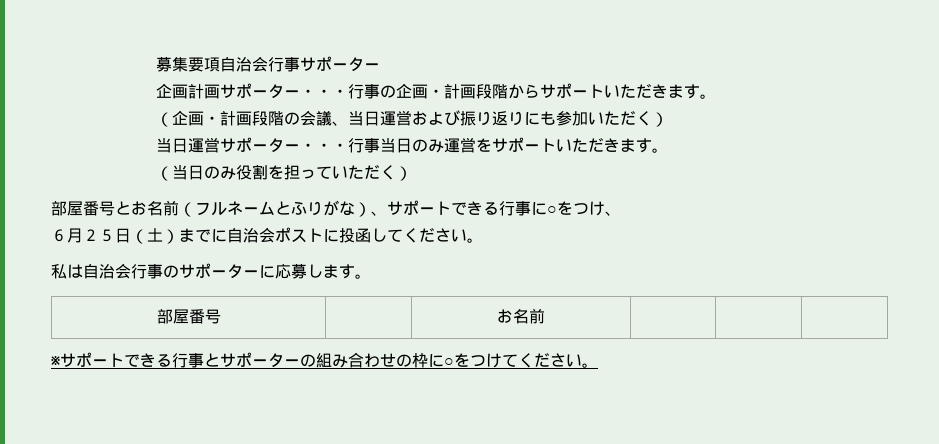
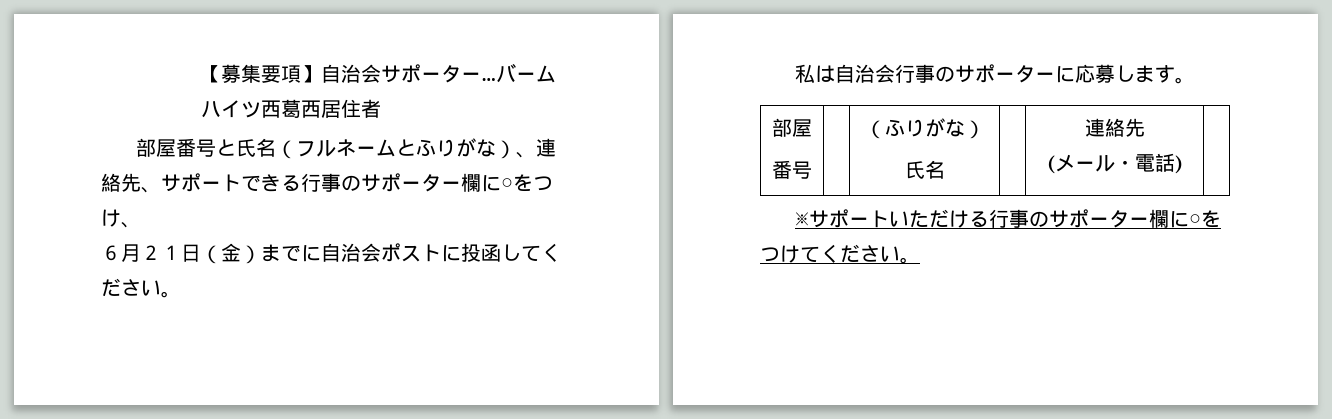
(156, 64) none -> [201,65,222,83] 【
[220,56,381,72] [156,83,717,99] [156,110,669,127] [156,137,669,153] [156,164,413,181] 自治会行事サポーター // 企画計画サポーター・・・行事の企画・計画段階からサポートいただきます。 // （企画・計画段階の会議、当日運営および振り返りにも参加いただく） // 当日運営サポーター・・・行事当日のみ運営をサポートいただきます。 // （当日のみ役割を担っていただく） -> [301,63,557,83] [201,99,382,118] 】自治会サポーター…バームハイツ西葛西居住者
[131,200,179,216] お名前 -> [236,138,277,157] 氏名
[387,200,531,216] サポートできる行事 -> [536,138,557,157] [101,173,481,193] 連絡先、サポートできる行事のサポーター欄
[99,228,163,244] ５日（土 -> [161,243,241,264] １日（金
(189, 316) none -> (812, 128) //
[497,308,545,324] [51,352,428,368] お名前 | | | // ※サポートできる行事とサポーターの組み合わせの枠 -> [864,118,985,139] [904,160,945,179] [1084,118,1145,137] [1046,153,1183,174] [795,209,1170,228] （ふりがな） // 氏名 | | 連絡先 // (メール・電話) | // ※サポートいただける行事のサポーター欄

